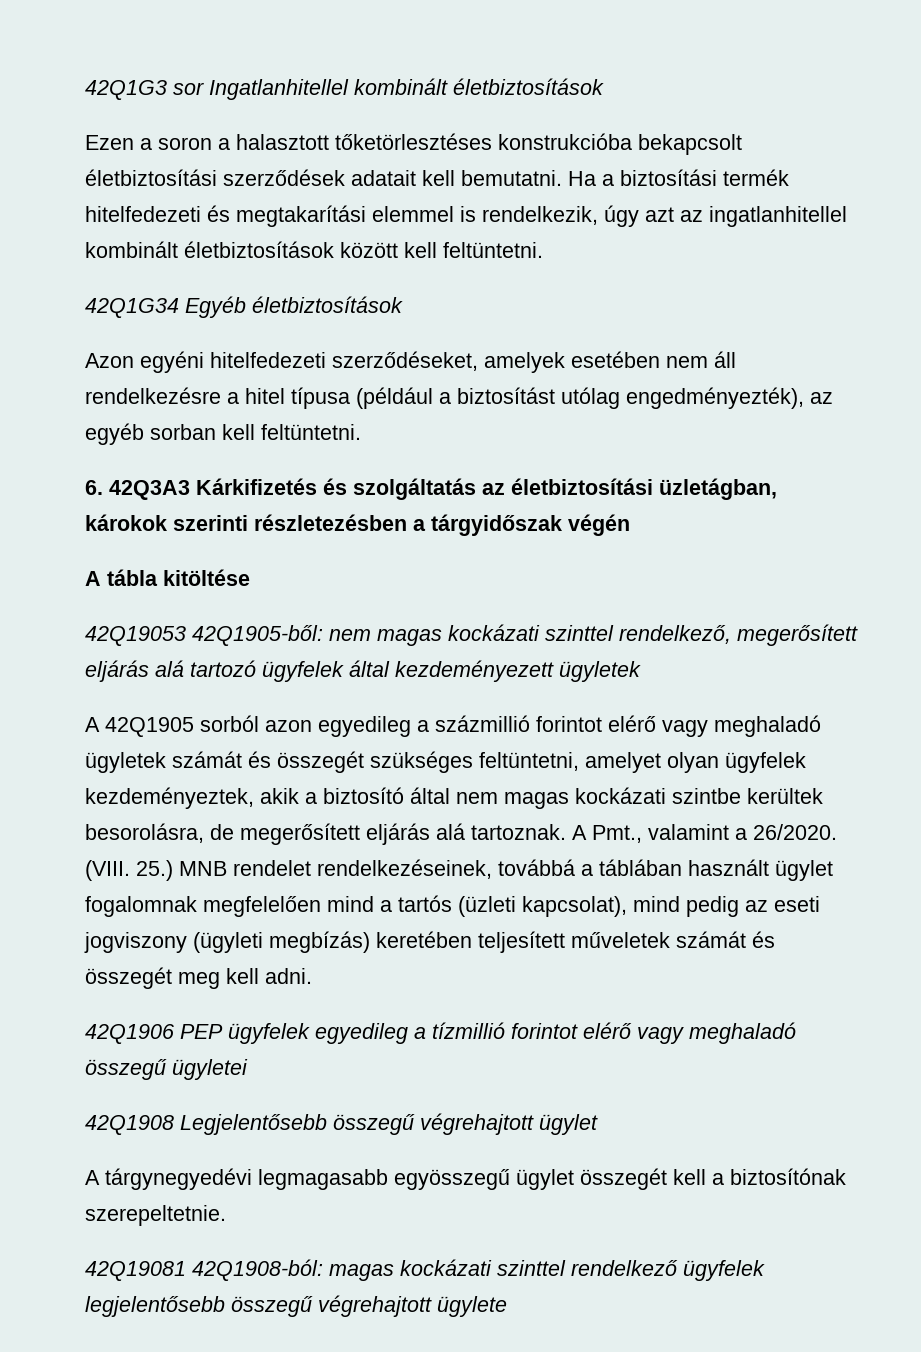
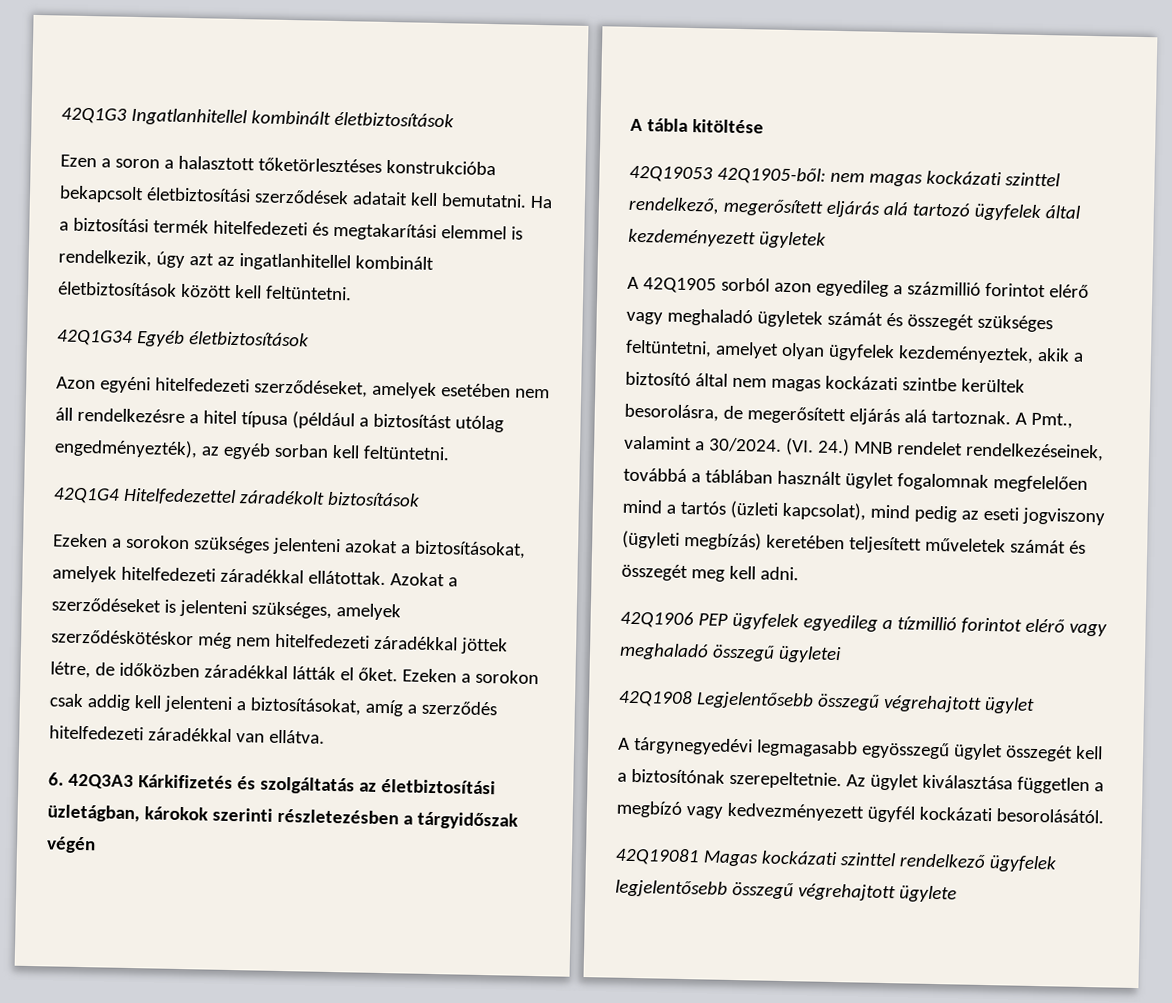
[173,82,204,95] sor -> (127, 115) none
(361, 432) none -> [53,487,420,507] [53,533,526,559] [52,565,458,587] [51,597,401,621] [51,629,508,655] [50,661,539,685] [49,693,497,717] [49,725,325,744] // 42Q1G4 Hitelfedezettel záradékolt biztosítások // Ezeken a sorokon szükséges jelenteni azokat a biztosításokat, amelyek hitelfedezeti záradékkal ellátottak. Azokat a szerződéseket is jelenteni szükséges, amelyek szerződéskötéskor még nem hitelfedezeti záradékkal jöttek létre, de időközben záradékkal látták el őket. Ezeken a sorokon csak addig kell jelenteni a biztosításokat, amíg a szerződés hitelfedezeti záradékkal van ellátva.
[753,824,837,840] [85,860,173,881] 26/2020. (VIII. 25.) -> [708,437,850,457] 30/2024. (VI. 24.)
(226, 1215) none -> [845,773,1104,795] [616,800,1104,824] Az ügylet kiválasztása független a megbízó vagy kedvezményezett ügyfél kockázati besorolásától.
[192,1259,394,1281] 42Q1908-ból: magas -> [702,850,759,867] Magas

